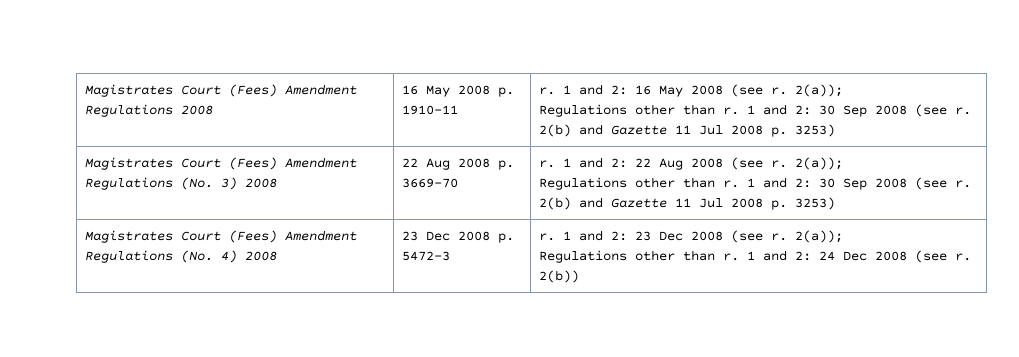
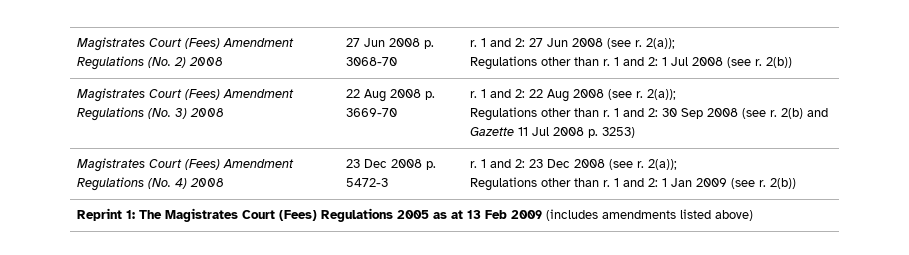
[85,84,358,97] [85,104,214,117] [402,85,515,97] [402,105,459,115] [539,84,684,97] Magistrates Court (Fees) Amendment Regulations 2008 | 16 May 2008 p. 1910-11 | r. 1 and 2: 16 May -> [77,37,295,51] [77,56,224,70] [346,38,435,49] [346,57,398,66] [470,38,569,47] Magistrates Court (Fees) Amendment Regulations (No. 2) 2008 | 27 Jun 2008 p. 3068-70 | r. 1 and 2: 27 Jun
[819,104,972,117] [539,124,836,137] 30 Sep 2008 (see r. 2(b) and Gazette 11 Jul 2008 p. 3253) -> [662,57,793,68] 1 Jul 2008 (see r. 2(b))
[819,250,972,263] [539,270,580,283] 24 Dec 2008 (see r. 2(b)) -> [662,178,797,189] [77,208,754,222] 1 Jan 2009 (see r. 2(b)) // Reprint 1: The Magistrates Court (Fees) Regulations 2005 as at 13 Feb 2009 (includes amendments listed above)

